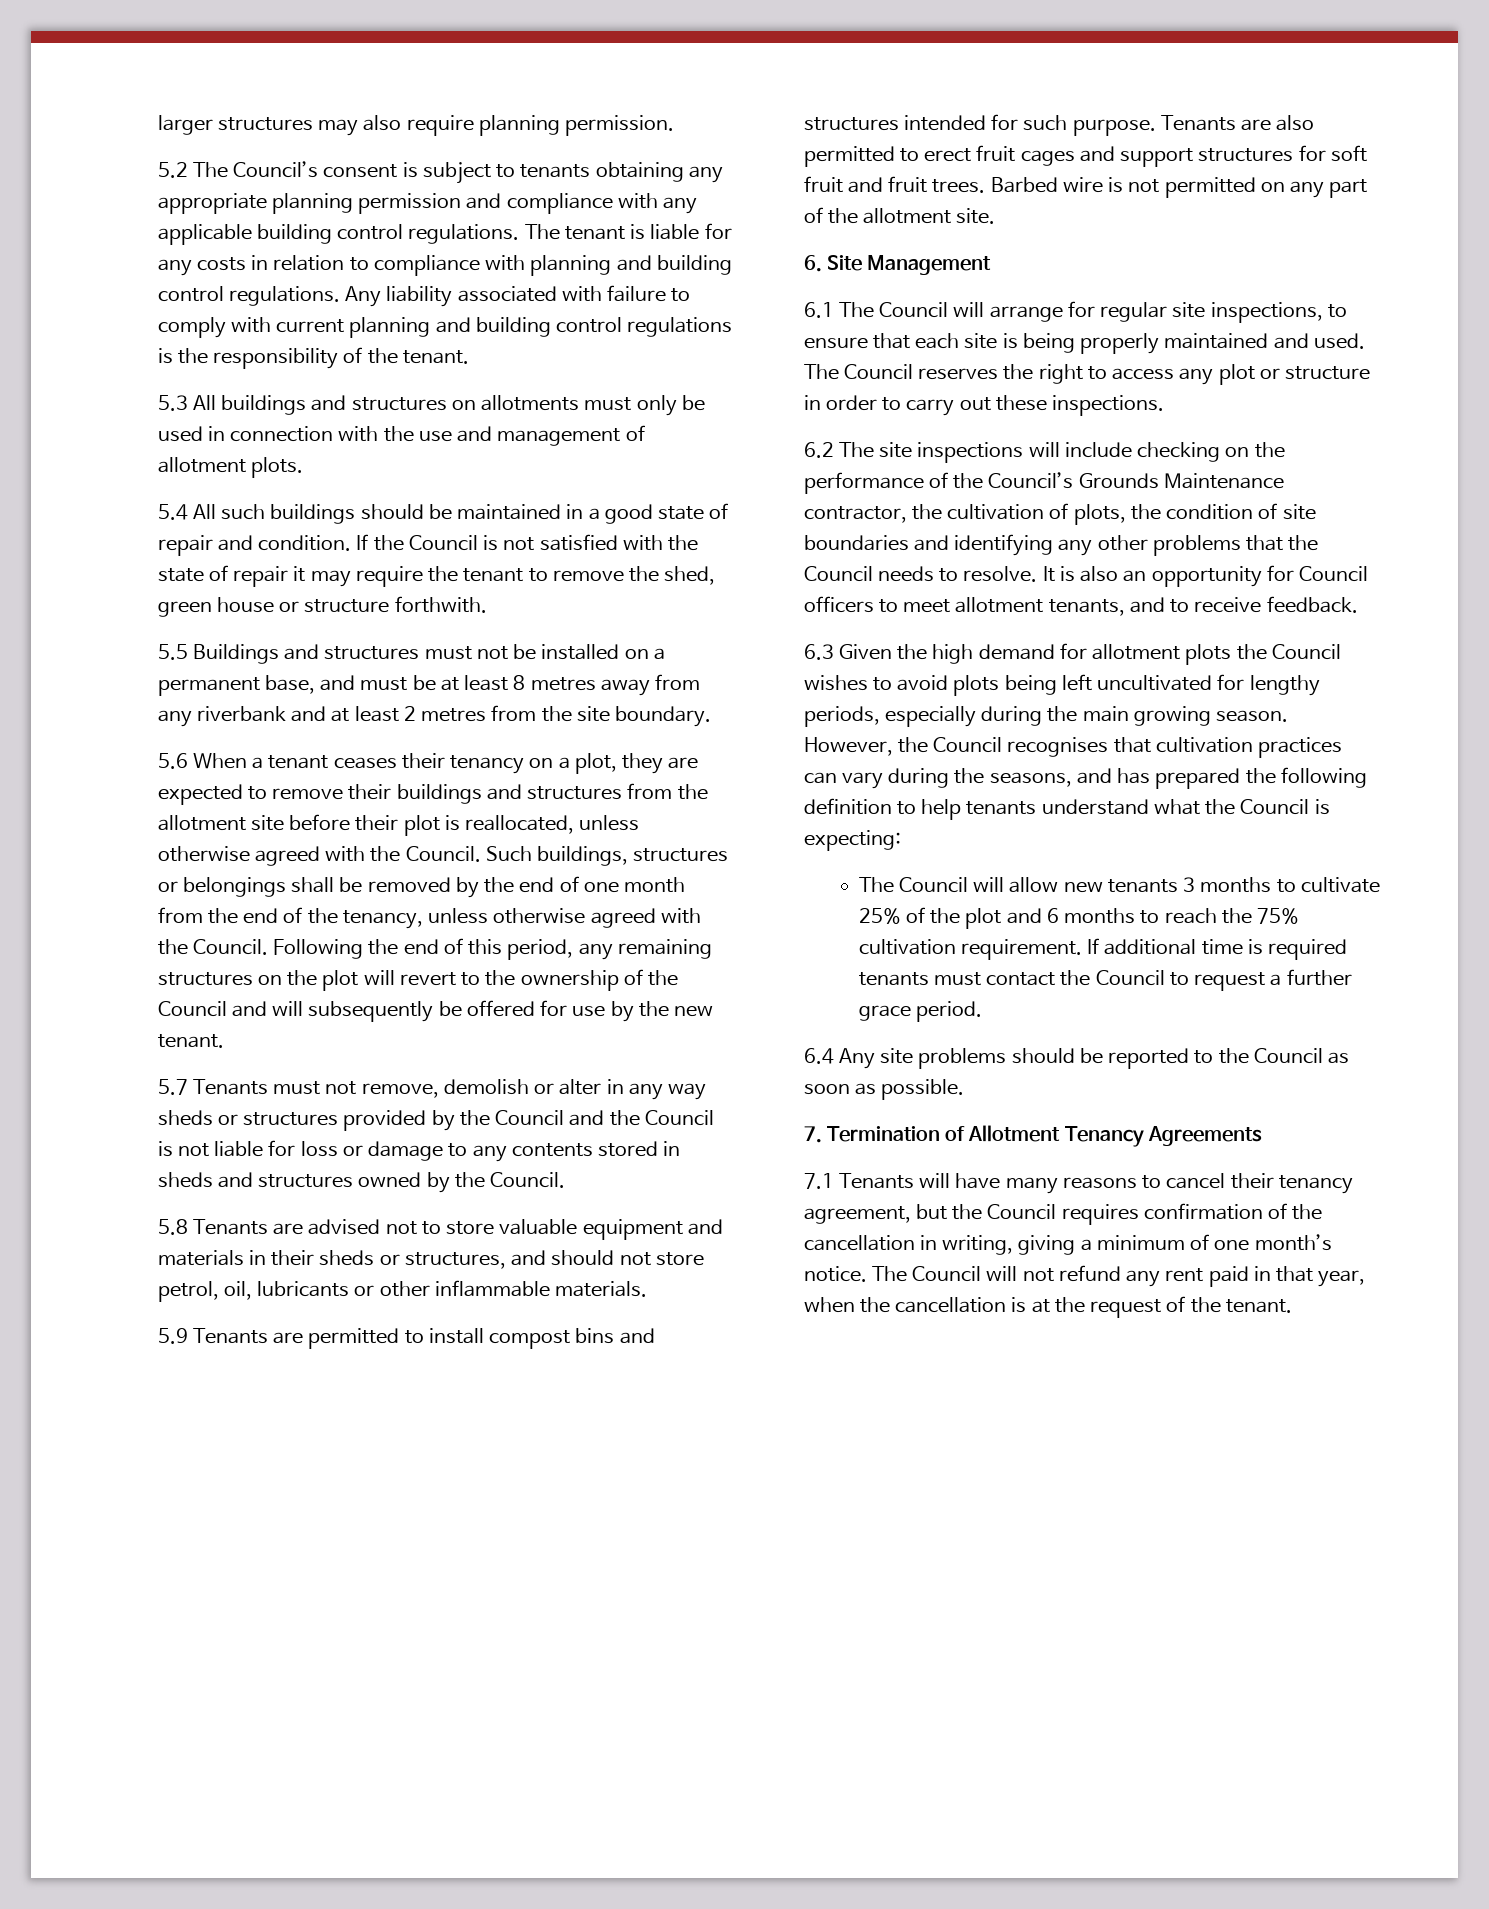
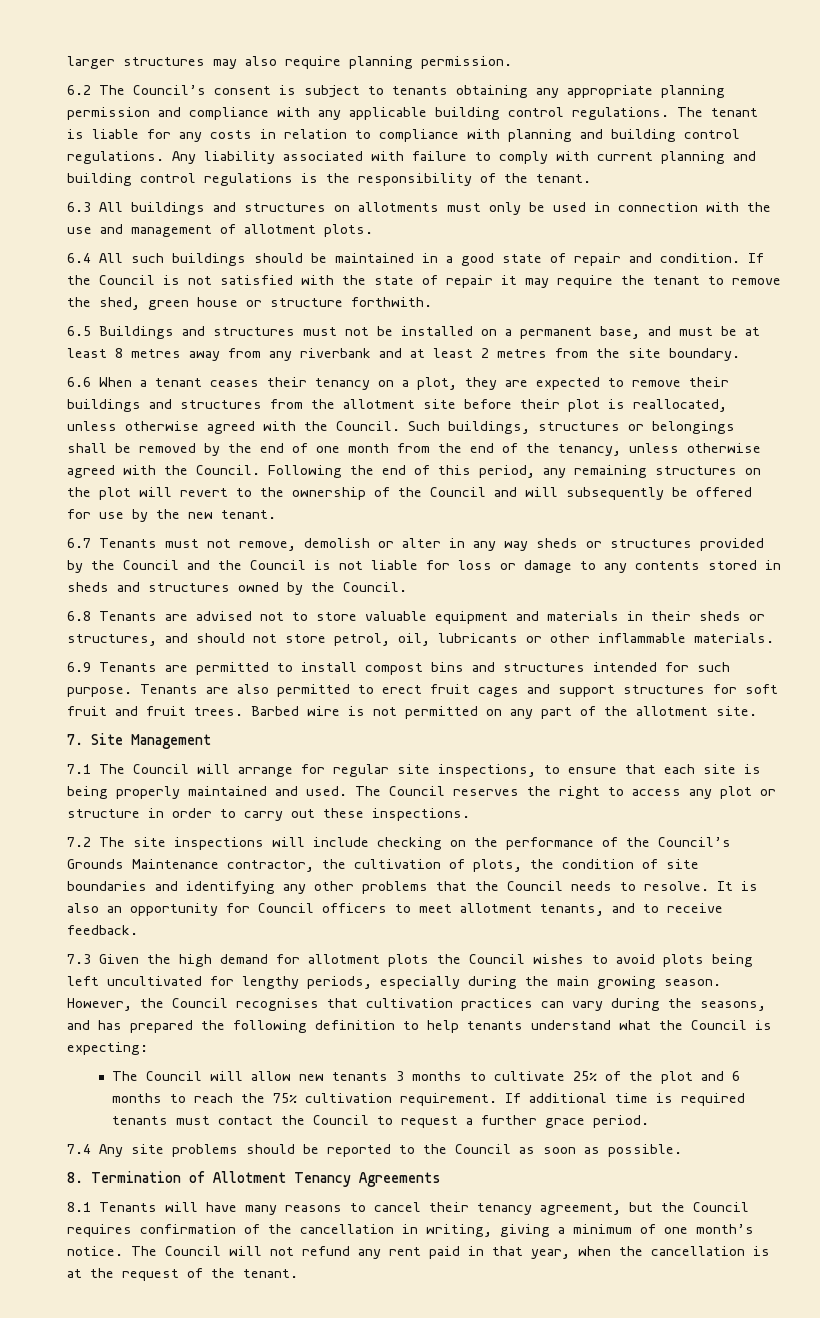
[157,162,188,178] 5.2 -> [66,85,91,95] 6.2
[157,395,188,411] 5.3 -> [66,202,91,212] 6.3
[157,504,188,520] 5.4 -> [66,253,91,263] 6.4
[157,644,188,660] 5.5 -> [66,326,91,336] 6.5
[157,753,188,769] 5.6 -> [66,377,91,387] 6.6
[157,1079,188,1095] 5.7 -> [66,538,91,548] 6.7
[157,1219,188,1235] 5.8 -> [66,611,91,621] 6.8
[157,1328,188,1344] 5.9 -> [66,662,91,672] 6.9
[803,255,822,272] 6. -> [66,734,83,745] 7.
[803,302,834,318] 6.1 -> [66,764,91,774] 7.1
[803,442,834,458] 6.2 -> [66,837,91,847] 7.2
[803,644,834,660] 6.3 -> [66,954,91,964] 7.3
[803,1048,834,1064] 6.4 -> [66,1144,91,1154] 7.4
[803,1126,822,1143] 7. -> [66,1172,83,1183] 8.
[803,1173,834,1189] 7.1 -> [66,1202,91,1212] 8.1

